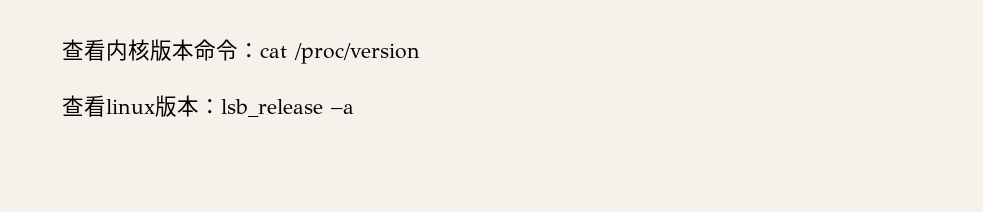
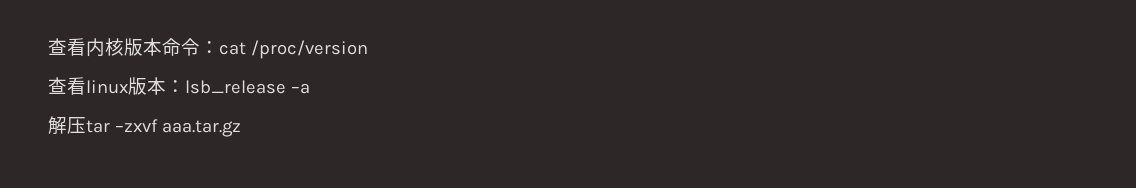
(354, 109) none -> [48,116,241,137] // 解压tar –zxvf aaa.tar.gz

